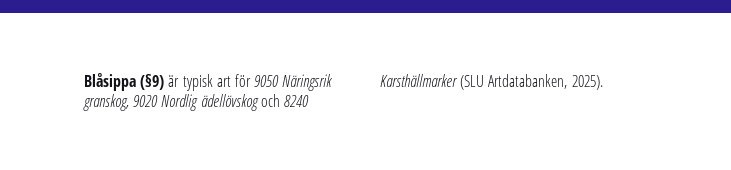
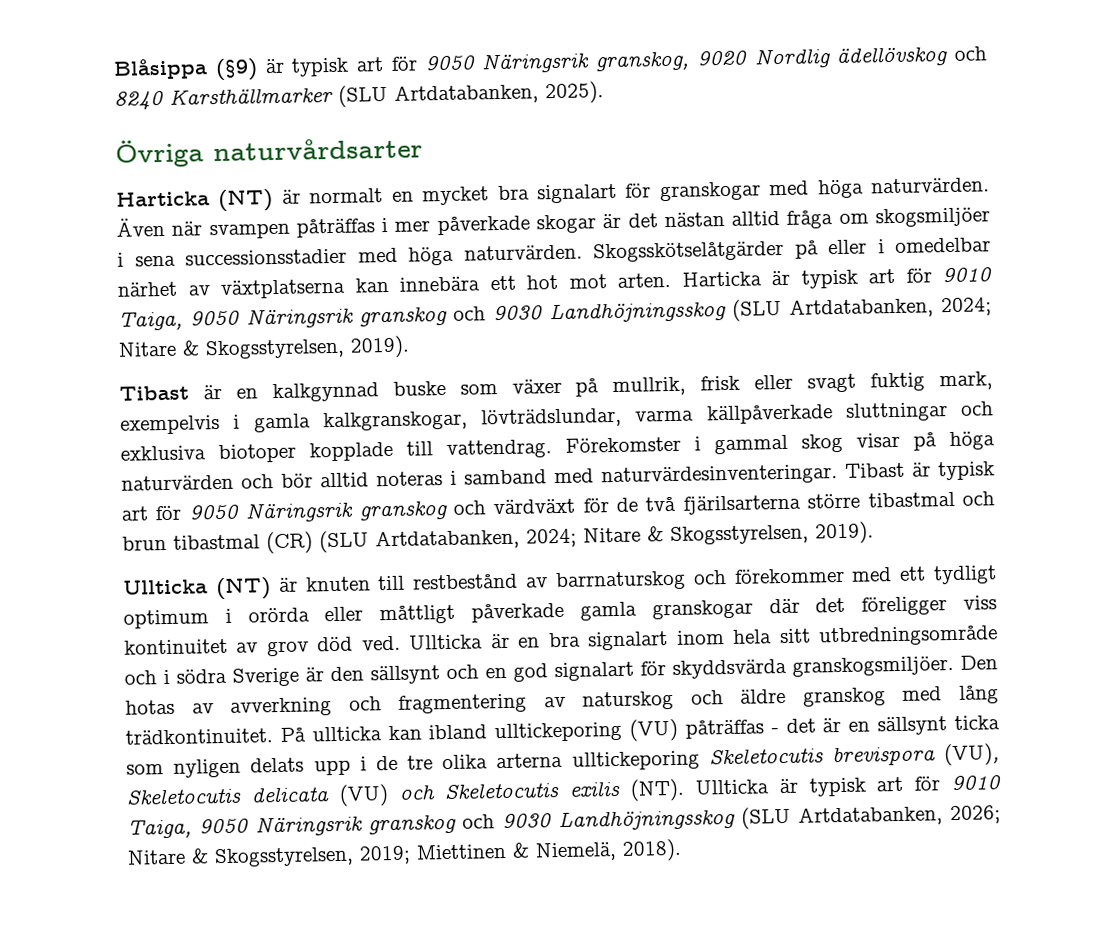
(603, 82) none -> [115,137,423,168] [116,177,990,212] [116,207,991,240] [117,237,991,267] [117,267,992,299] [118,297,992,331] [118,335,410,360] [119,371,993,403] [120,401,994,435] [120,431,995,464] [121,461,995,491] [121,491,995,523] [122,521,874,555] [123,565,998,601] [123,595,998,629] [124,625,998,657] [124,655,998,687] [125,685,999,717] [125,715,1000,745] [126,743,1000,778] [126,775,1002,807] [127,805,1001,839] [127,838,682,868] // Övriga naturvårdsarter // Harticka (NT) är normalt en mycket bra signalart för granskogar med höga naturvärden. Även när svampen påträffas i mer påverkade skogar är det nästan alltid fråga om skogsmiljöer i sena successionsstadier med höga naturvärden. Skogsskötselåtgärder på eller i omedelbar närhet av växtplatserna kan innebära ett hot mot arten. Harticka är typisk art för 9010 Taiga, 9050 Näringsrik granskog och 9030 Landhöjningsskog (SLU Artdatabanken, 2024; Nitare & Skogsstyrelsen, 2019). // Tibast är en kalkgynnad buske som växer på mullrik, frisk eller svagt fuktig mark, exempelvis i gamla kalkgranskogar, lövträdslundar, varma källpåverkade sluttningar och exklusiva biotoper kopplade till vattendrag. Förekomster i gammal skog visar på höga naturvärden och bör alltid noteras i samband med naturvärdesinventeringar. Tibast är typisk art för 9050 Näringsrik granskog och värdväxt för de två fjärilsarterna större tibastmal och brun tibastmal (CR) (SLU Artdatabanken, 2024; Nitare & Skogsstyrelsen, 2019). // Ullticka (NT) är knuten till restbestånd av barrnaturskog och förekommer med ett tydligt optimum i orörda eller måttligt påverkade gamla granskogar där det föreligger viss kontinuitet av grov död ved. Ullticka är en bra signalart inom hela sitt utbredningsområde och i södra Sverige är den sällsynt och en god signalart för skyddsvärda granskogsmiljöer. Den hotas av avverkning och fragmentering av naturskog och äldre granskog med lång trädkontinuitet. På ullticka kan ibland ulltickeporing (VU) påträffas - det är en sällsynt ticka som nyligen delats upp i de tre olika arterna ulltickeporing Skeletocutis brevispora (VU), Skeletocutis delicata (VU) och Skeletocutis exilis (NT). Ullticka är typisk art för 9010 Taiga, 9050 Näringsrik granskog och 9030 Landhöjningsskog (SLU Artdatabanken, 2026; Nitare & Skogsstyrelsen, 2019; Miettinen & Niemelä, 2018).

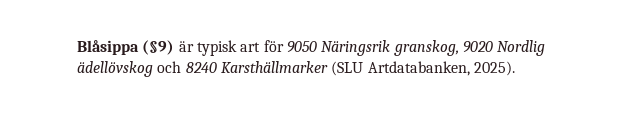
[115,137,423,168] [116,177,990,212] [116,207,991,240] [117,237,991,267] [117,267,992,299] [118,297,992,331] [118,335,410,360] [119,371,993,403] [120,401,994,435] [120,431,995,464] [121,461,995,491] [121,491,995,523] [122,521,874,555] [123,565,998,601] [123,595,998,629] [124,625,998,657] [124,655,998,687] [125,685,999,717] [125,715,1000,745] [126,743,1000,778] [126,775,1002,807] [127,805,1001,839] [127,838,682,868] // Övriga naturvårdsarter // Harticka (NT) är normalt en mycket bra signalart för granskogar med höga naturvärden. Även när svampen påträffas i mer påverkade skogar är det nästan alltid fråga om skogsmiljöer i sena successionsstadier med höga naturvärden. Skogsskötselåtgärder på eller i omedelbar närhet av växtplatserna kan innebära ett hot mot arten. Harticka är typisk art för 9010 Taiga, 9050 Näringsrik granskog och 9030 Landhöjningsskog (SLU Artdatabanken, 2024; Nitare & Skogsstyrelsen, 2019). // Tibast är en kalkgynnad buske som växer på mullrik, frisk eller svagt fuktig mark, exempelvis i gamla kalkgranskogar, lövträdslundar, varma källpåverkade sluttningar och exklusiva biotoper kopplade till vattendrag. Förekomster i gammal skog visar på höga naturvärden och bör alltid noteras i samband med naturvärdesinventeringar. Tibast är typisk art för 9050 Näringsrik granskog och värdväxt för de två fjärilsarterna större tibastmal och brun tibastmal (CR) (SLU Artdatabanken, 2024; Nitare & Skogsstyrelsen, 2019). // Ullticka (NT) är knuten till restbestånd av barrnaturskog och förekommer med ett tydligt optimum i orörda eller måttligt påverkade gamla granskogar där det föreligger viss kontinuitet av grov död ved. Ullticka är en bra signalart inom hela sitt utbredningsområde och i södra Sverige är den sällsynt och en god signalart för skyddsvärda granskogsmiljöer. Den hotas av avverkning och fragmentering av naturskog och äldre granskog med lång trädkontinuitet. På ullticka kan ibland ulltickeporing (VU) påträffas - det är en sällsynt ticka som nyligen delats upp i de tre olika arterna ulltickeporing Skeletocutis brevispora (VU), Skeletocutis delicata (VU) och Skeletocutis exilis (NT). Ullticka är typisk art för 9010 Taiga, 9050 Näringsrik granskog och 9030 Landhöjningsskog (SLU Artdatabanken, 2026; Nitare & Skogsstyrelsen, 2019; Miettinen & Niemelä, 2018). -> (515, 68) none

